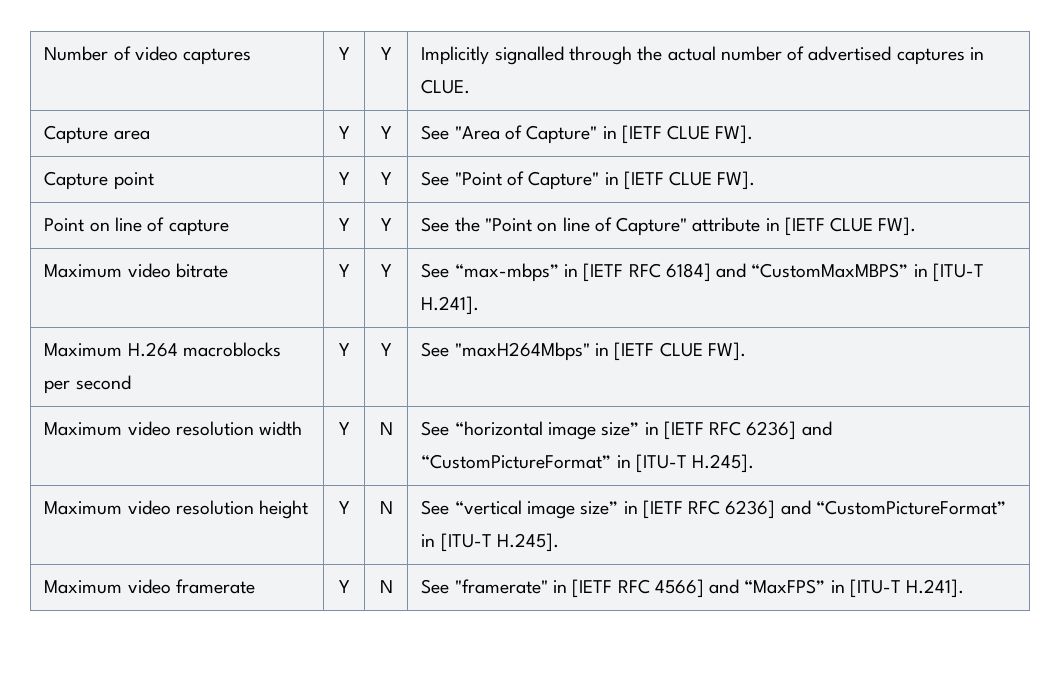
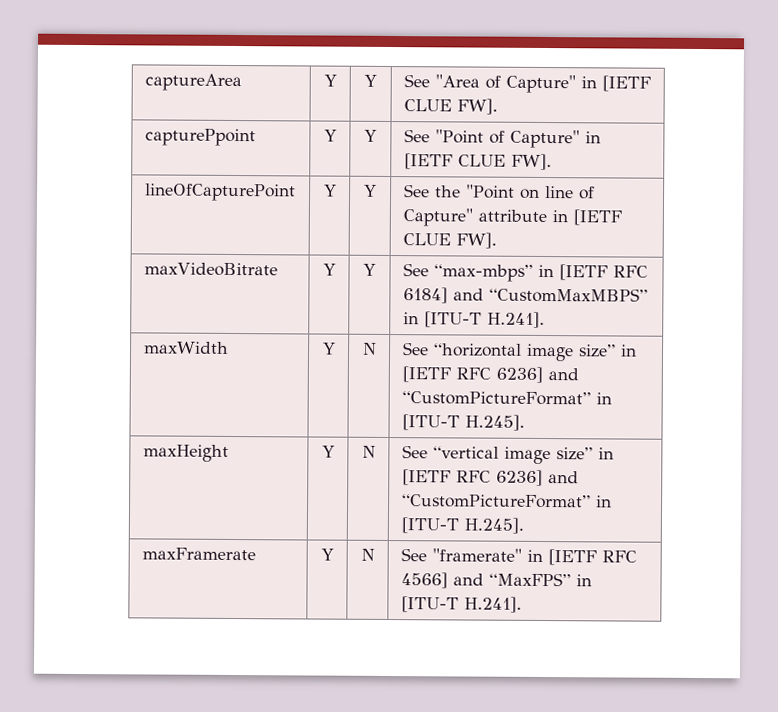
[44,46,252,65] [338,47,350,60] [380,47,392,60] [421,46,984,65] [421,79,471,94] [44,125,150,144] Number of video captures | Y | Y | Implicitly signalled through the actual number of advertised captures in CLUE. // Capture area -> [144,73,242,92] captureArea
[44,171,154,190] Capture point -> [144,128,256,147] capturePpoint
[44,217,229,236] Point on line of capture -> [143,183,296,202] lineOfCapturePoint
[44,263,229,278] Maximum video bitrate -> [143,262,278,277] maxVideoBitrate
[44,342,282,357] [44,375,131,394] [338,343,350,356] [380,343,392,356] [421,342,746,361] [44,421,303,436] Maximum H.264 macroblocks per second | Y | Y | See "maxH264Mbps" in [IETF CLUE FW]. // Maximum video resolution width -> [143,341,229,354] maxWidth
[44,500,309,519] Maximum video resolution height -> [142,444,229,462] maxHeight
[44,579,256,594] Maximum video framerate -> [141,547,256,561] maxFramerate

